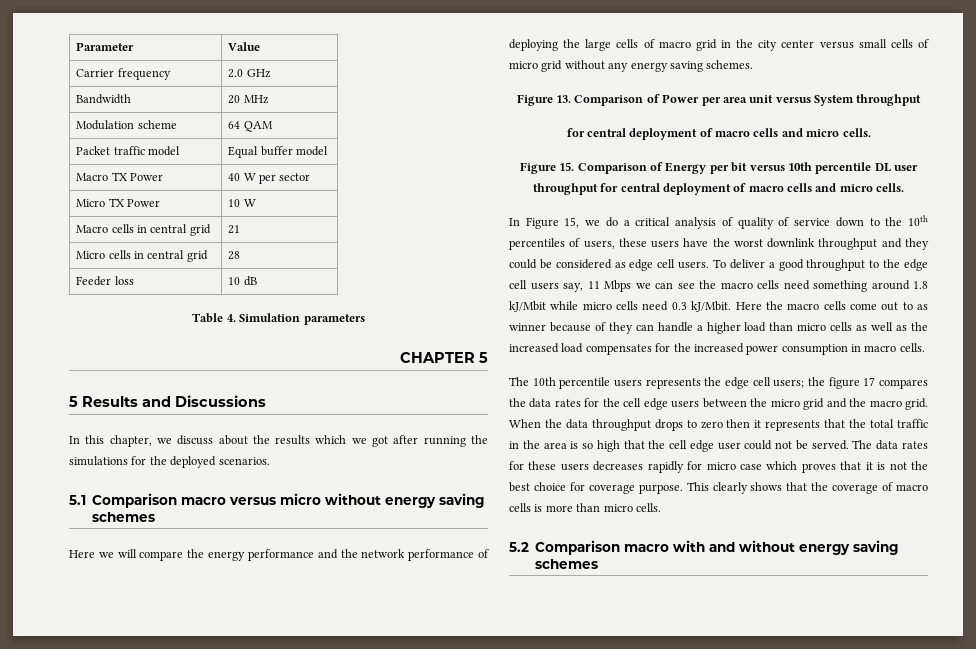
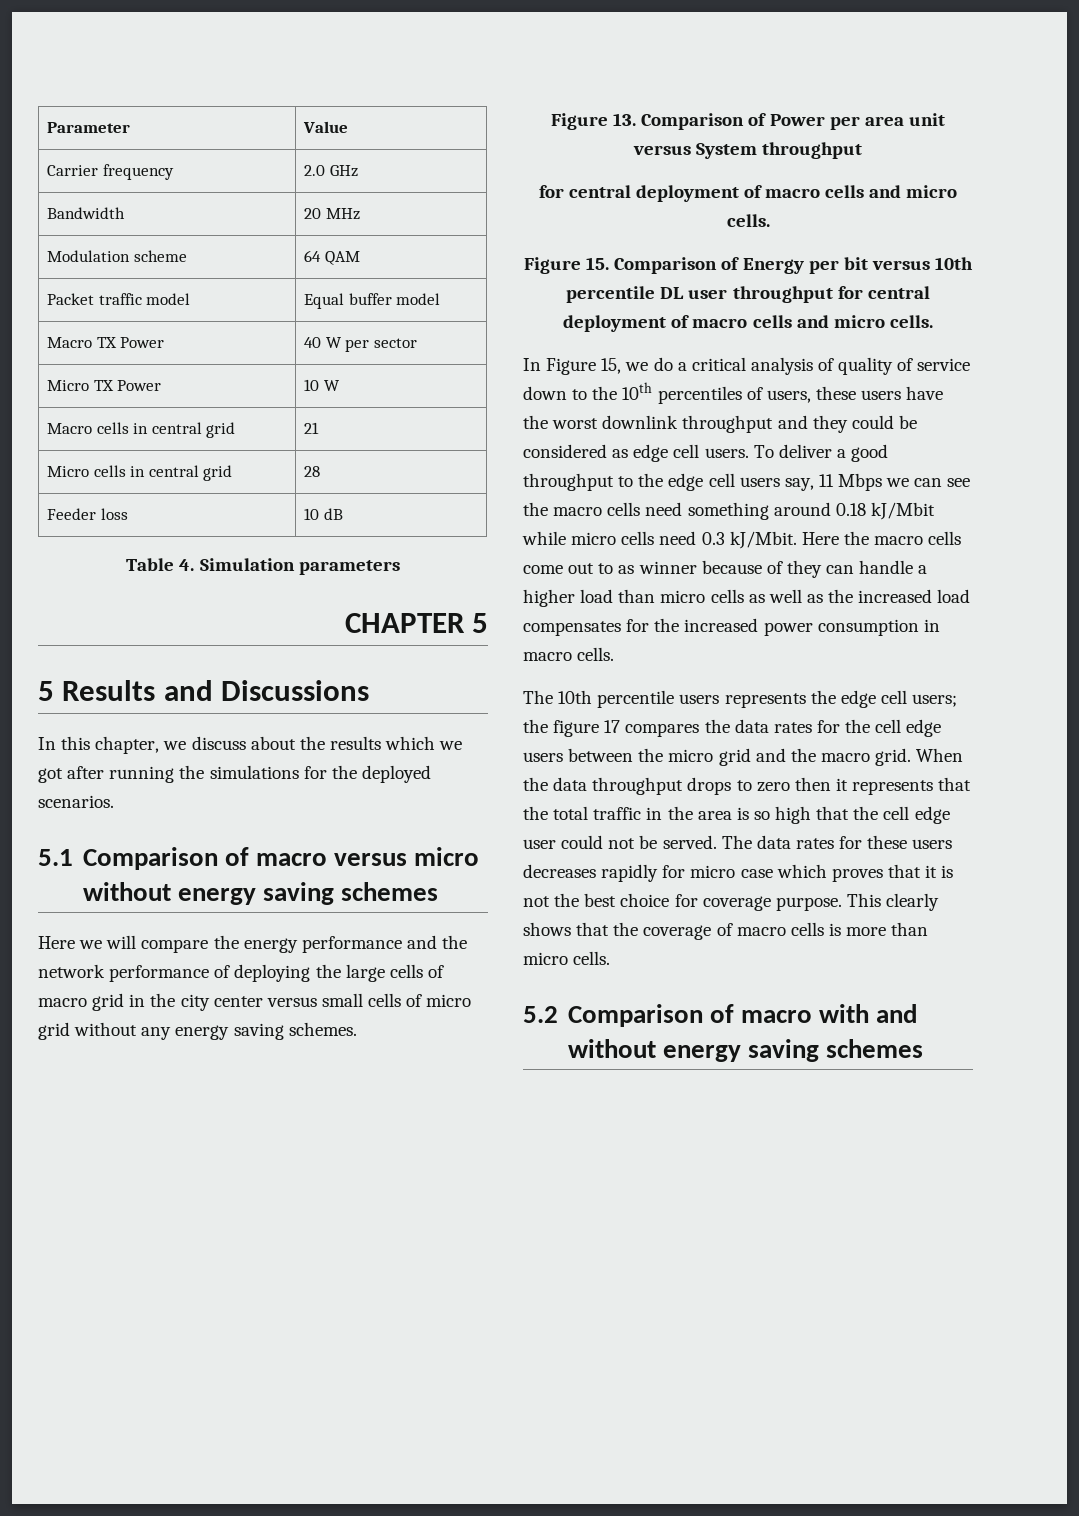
(178, 500) none -> [224,847,249,866] of
[913,281,928,289] 1.8 -> [835,503,866,516] 0.18
(621, 547) none -> [709,1004,734,1023] of

